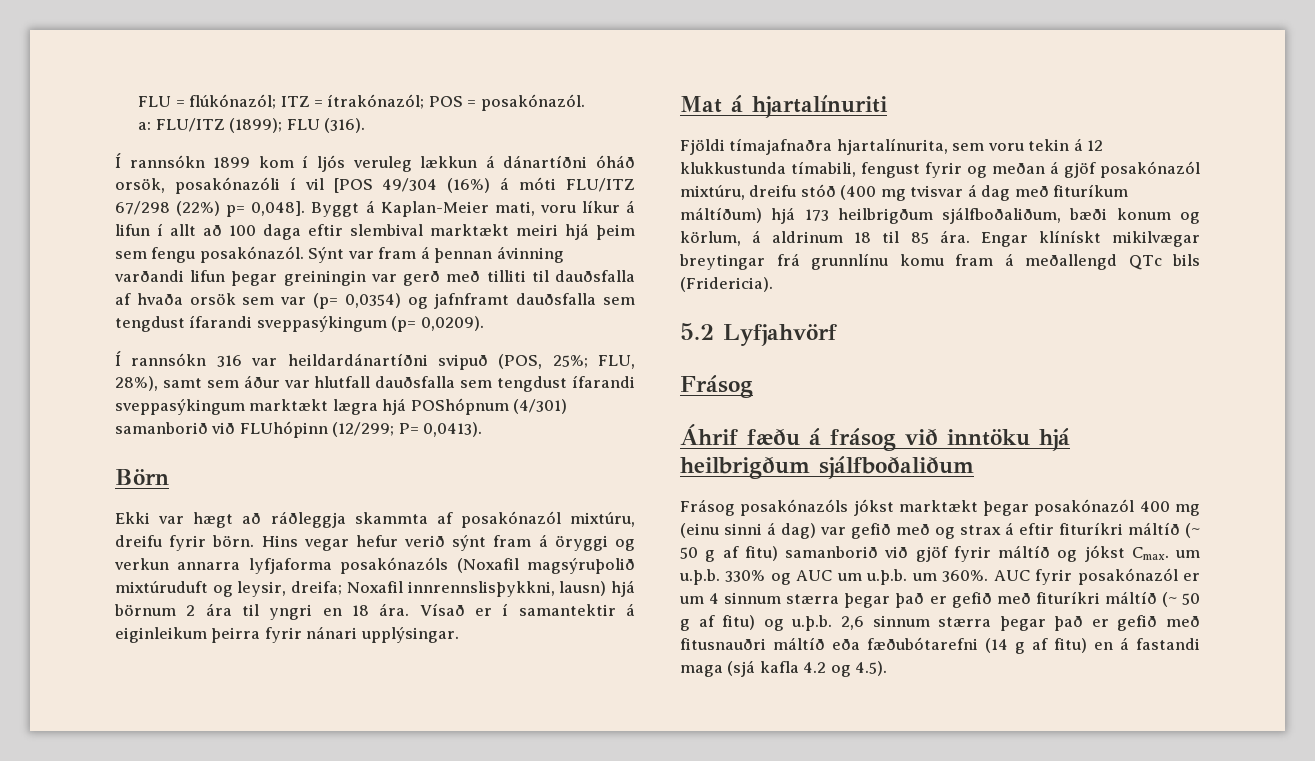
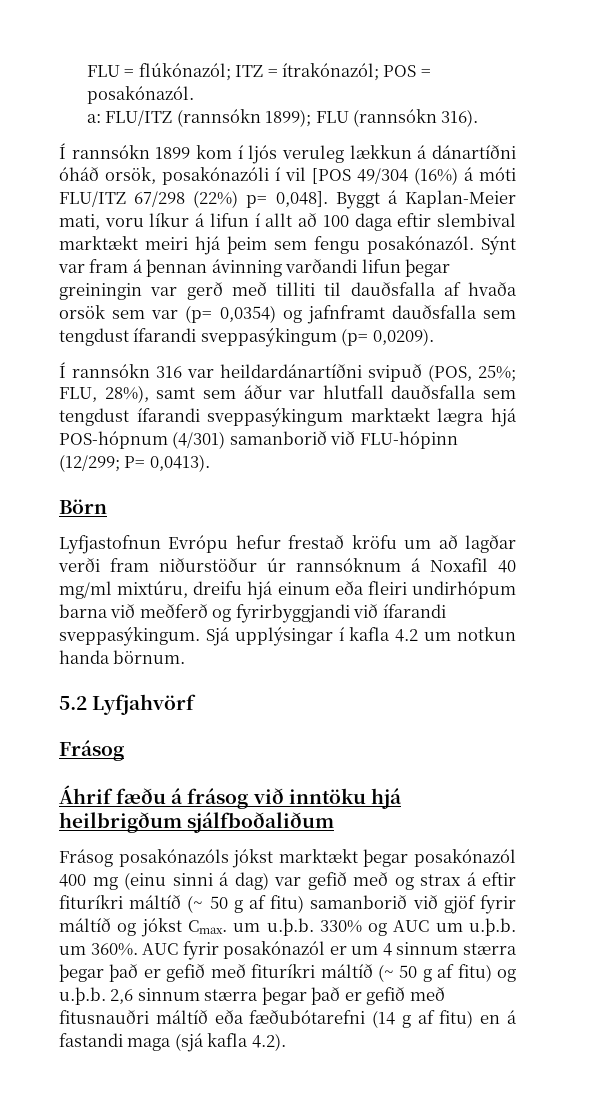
[229,118,366,133] (1899); FLU (316). -> [176,109,479,127] (rannsókn 1899); FLU (rannsókn 316).
[410,398,509,415] POShópnum -> [59,431,168,449] POS-hópnum
[239,421,328,438] FLUhópinn -> [359,431,458,449] FLU-hópinn
[115,511,635,528] [115,534,635,551] [114,557,635,574] [115,580,635,597] [114,603,635,620] [115,626,459,643] [680,95,888,118] [680,138,1104,155] [680,161,1200,178] [680,184,1129,201] [680,207,1200,224] [680,230,1200,247] [679,253,1200,270] [680,277,773,292] Ekki var hægt að ráðleggja skammta af posakónazól mixtúru, dreifu fyrir börn. Hins vegar hefur verið sýnt fram á öryggi og verkun annarra lyfjaforma posakónazóls (Noxafil magsýruþolið mixtúruduft og leysir, dreifa; Noxafil innrennslisþykkni, lausn) hjá börnum 2 ára til yngri en 18 ára. Vísað er í samantektir á eiginleikum þeirra fyrir nánari upplýsingar. // Mat á hjartalínuriti // Fjöldi tímajafnaðra hjartalínurita, sem voru tekin á 12 klukkustunda tímabili, fengust fyrir og meðan á gjöf posakónazól mixtúru, dreifu stóð (400 mg tvisvar á dag með fituríkum máltíðum) hjá 173 heilbrigðum sjálfboðaliðum, bæði konum og körlum, á aldrinum 18 til 85 ára. Engar klínískt mikilvægar breytingar frá grunnlínu komu fram á meðallengd QTc bils (Fridericia). -> [59,535,516,554] [58,558,516,573] [59,581,516,600] [59,604,446,623] [59,627,516,646] [59,650,186,664] Lyfjastofnun Evrópu hefur frestað kröfu um að lagðar verði fram niðurstöður úr rannsóknum á Noxafil 40 mg/ml mixtúru, dreifu hjá einum eða fleiri undirhópum barna við meðferð og fyrirbyggjandi við ífarandi sveppasýkingum. Sjá upplýsingar í kafla 4.2 um notkun handa börnum.
[803,661,888,677] 4.2 og 4.5). -> [251,1033,286,1051] 4.2).

